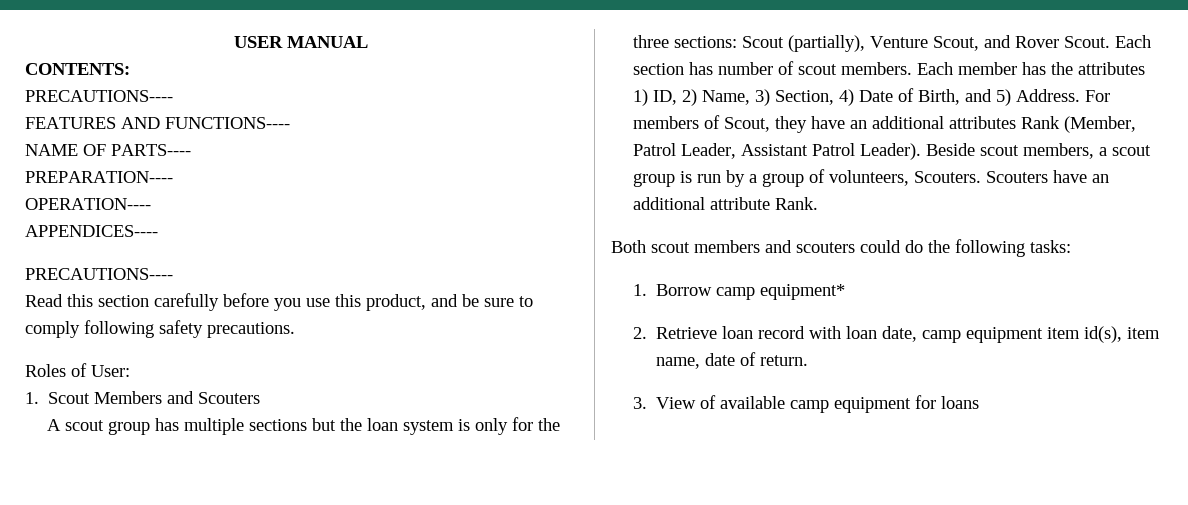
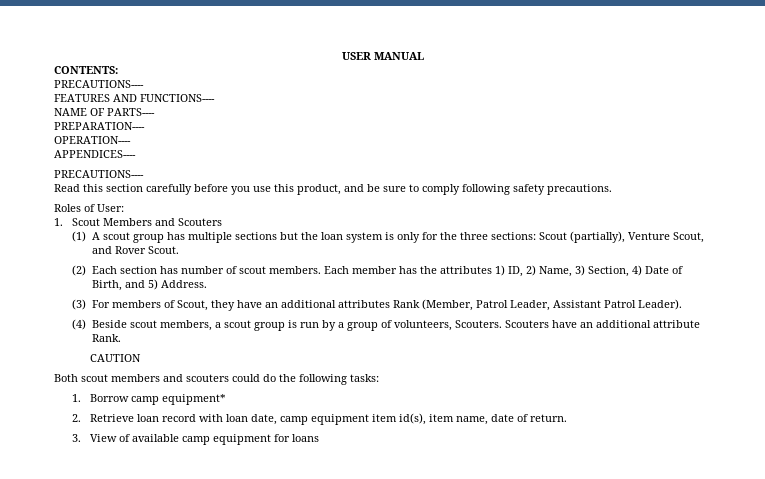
(261, 398) none -> [72,231,87,242] (1)
(1111, 42) none -> [72,265,87,276] // (2)
(1081, 95) none -> [72,299,87,310] // (3)
(922, 151) none -> [72,319,87,330] // (4)
(819, 203) none -> [90,354,142,362] // CAUTION

